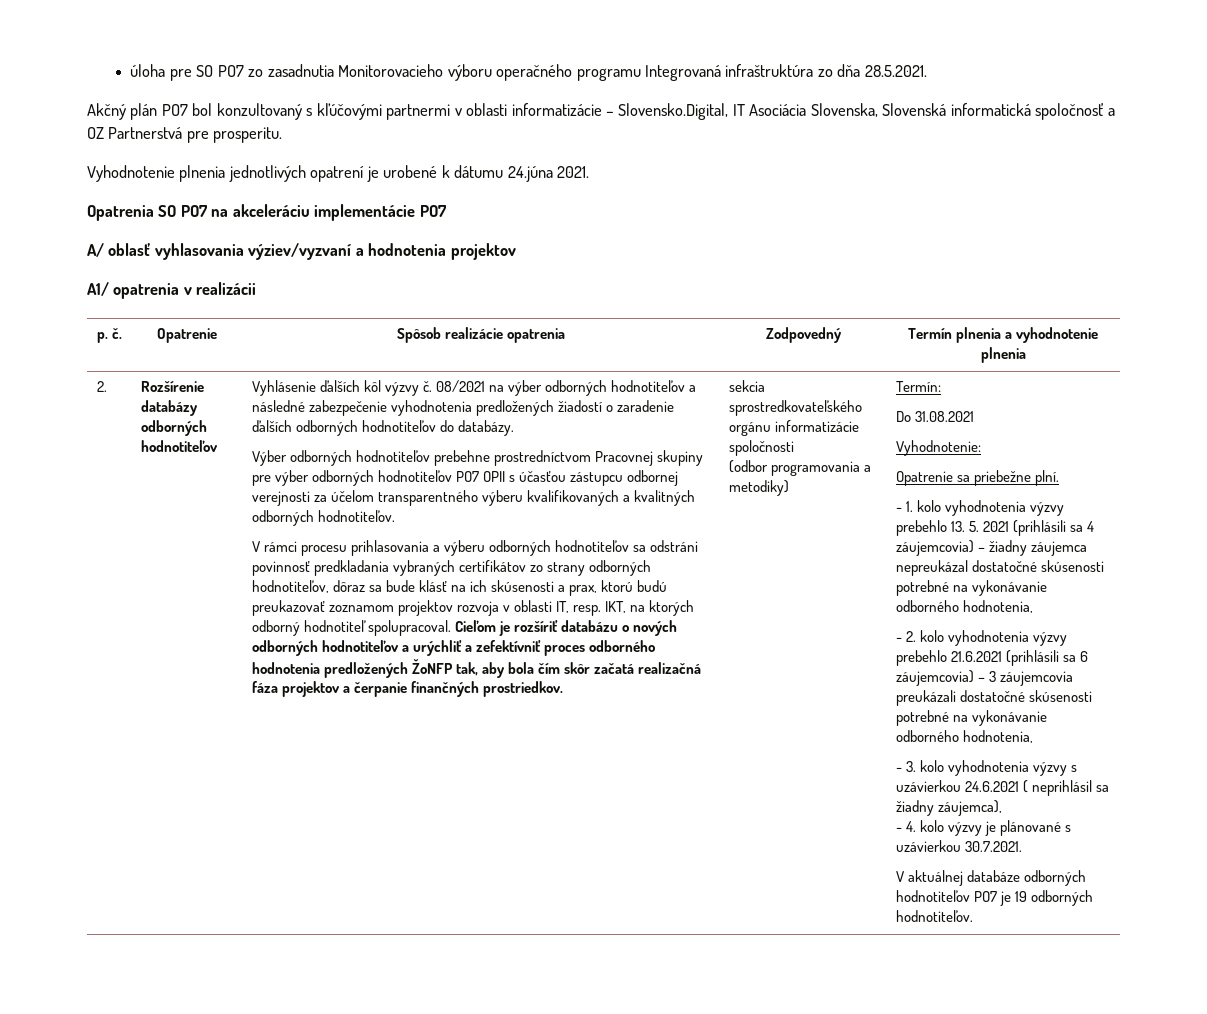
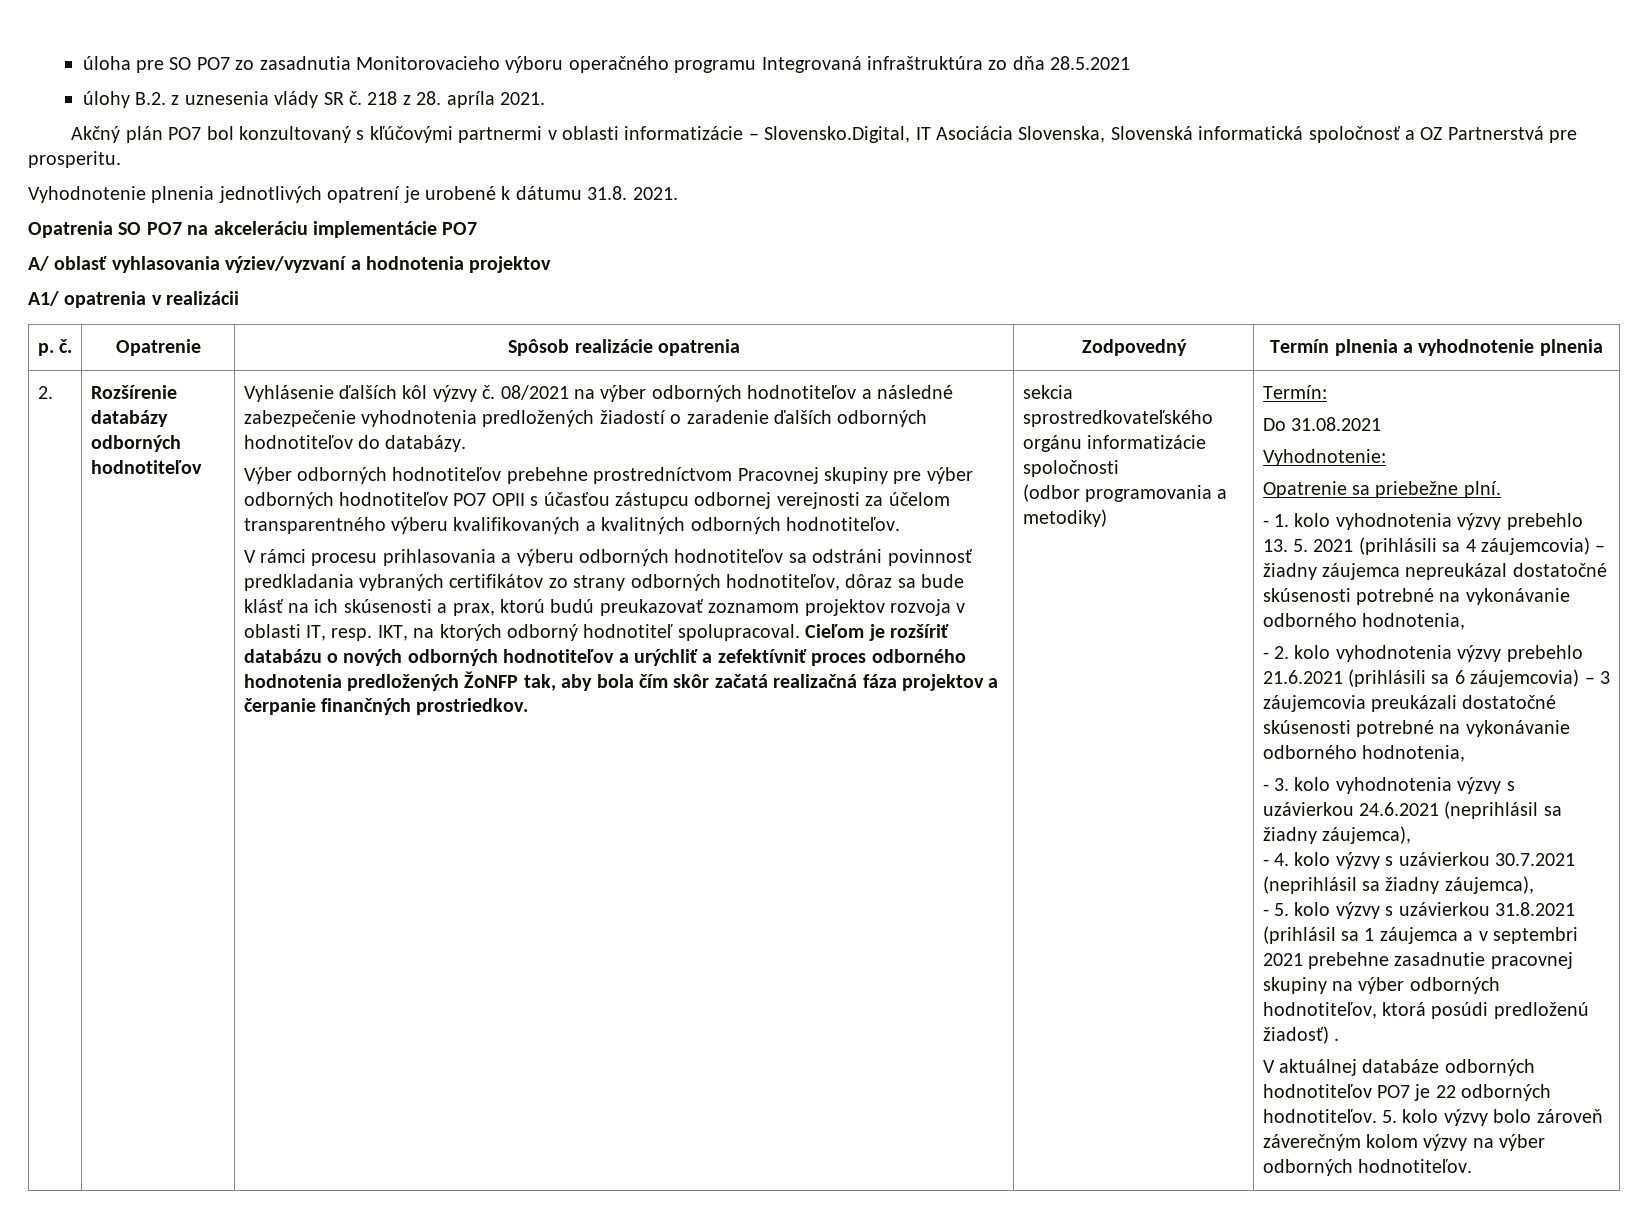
[864,65,927,77] 28.5.2021. -> [1050,56,1131,70] [82,91,546,108] 28.5.2021 // úlohy B.2. z uznesenia vlády SR č. 218 z 28. apríla 2021.
[507,166,553,182] 24.júna -> [587,186,628,200] 31.8.
[1022,780,1092,796] ( neprihlásil -> [1444,801,1539,819] (neprihlásil
[984,820,1071,836] [895,840,1022,852] je plánované s uzávierkou 30.7.2021. -> [1385,852,1575,866] [1262,876,1534,894] [1262,902,1575,919] [1262,926,1578,944] [1262,952,1573,969] [1262,977,1500,994] [1262,1002,1589,1019] [1262,1026,1339,1044] s uzávierkou 30.7.2021 (neprihlásil sa žiadny záujemca), // - 5. kolo výzvy s uzávierkou 31.8.2021 (prihlásil sa 1 záujemca a v septembri 2021 prebehne zasadnutie pracovnej skupiny na výber odborných hodnotiteľov, ktorá posúdi predloženú žiadosť) .
[1014,890,1093,906] [895,910,973,922] 19 odborných hodnotiteľov. -> [1435,1084,1552,1101] [1262,1109,1603,1126] [1262,1134,1546,1151] [1262,1159,1472,1176] 22 odborných hodnotiteľov. 5. kolo výzvy bolo zároveň záverečným kolom výzvy na výber odborných hodnotiteľov.

